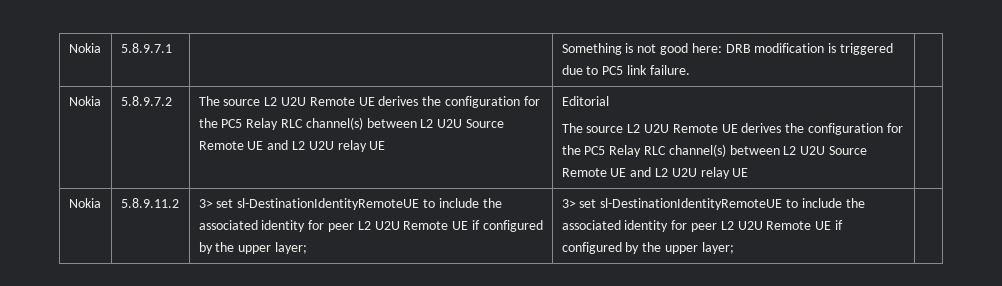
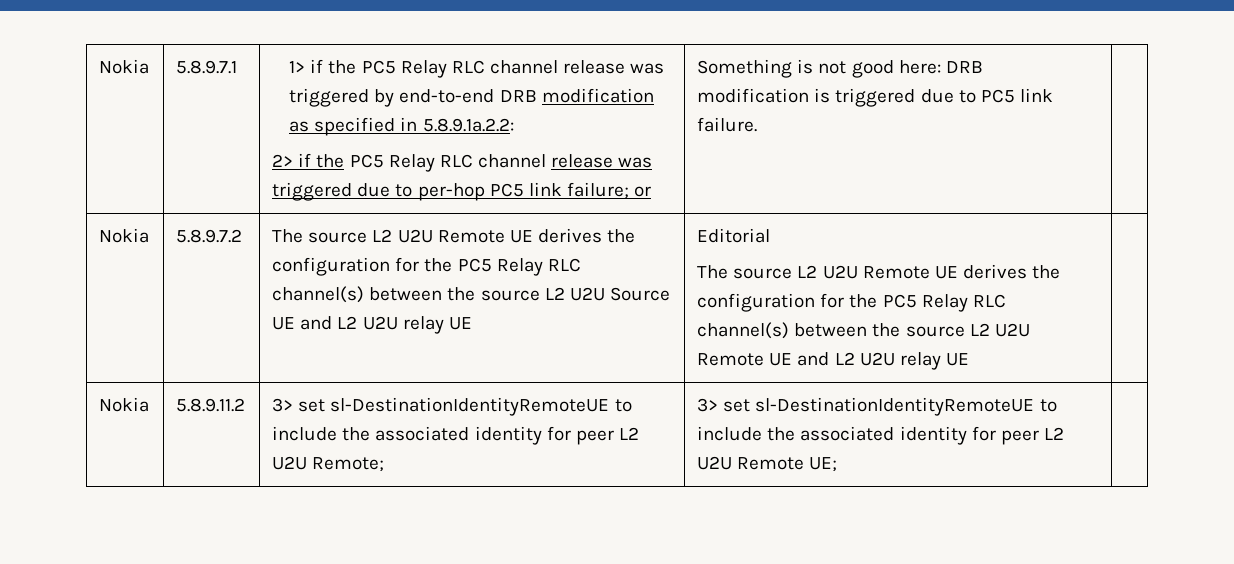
(172, 48) none -> [289,59,665,78] [289,88,654,107] [289,117,514,136] [272,153,653,172] [272,182,652,201] 1> if the PC5 Relay RLC channel release was triggered by end-to-end DRB modification as specified in 5.8.9.1a.2.2: // 2> if the PC5 Relay RLC channel release was triggered due to per-hop PC5 link failure; or
[420,119,504,128] [198,141,244,150] L2 U2U Source Remote -> [447,287,670,301] the source L2 U2U Source
[783,146,867,155] L2 U2U Source -> [872,323,1030,337] the source L2 U2U
[403,220,543,232] [198,242,307,254] Remote UE if configured by the upper layer; -> [312,457,385,472] Remote;
[815,220,843,230] [561,242,734,254] UE if configured by the upper layer; -> [809,457,838,472] UE;

